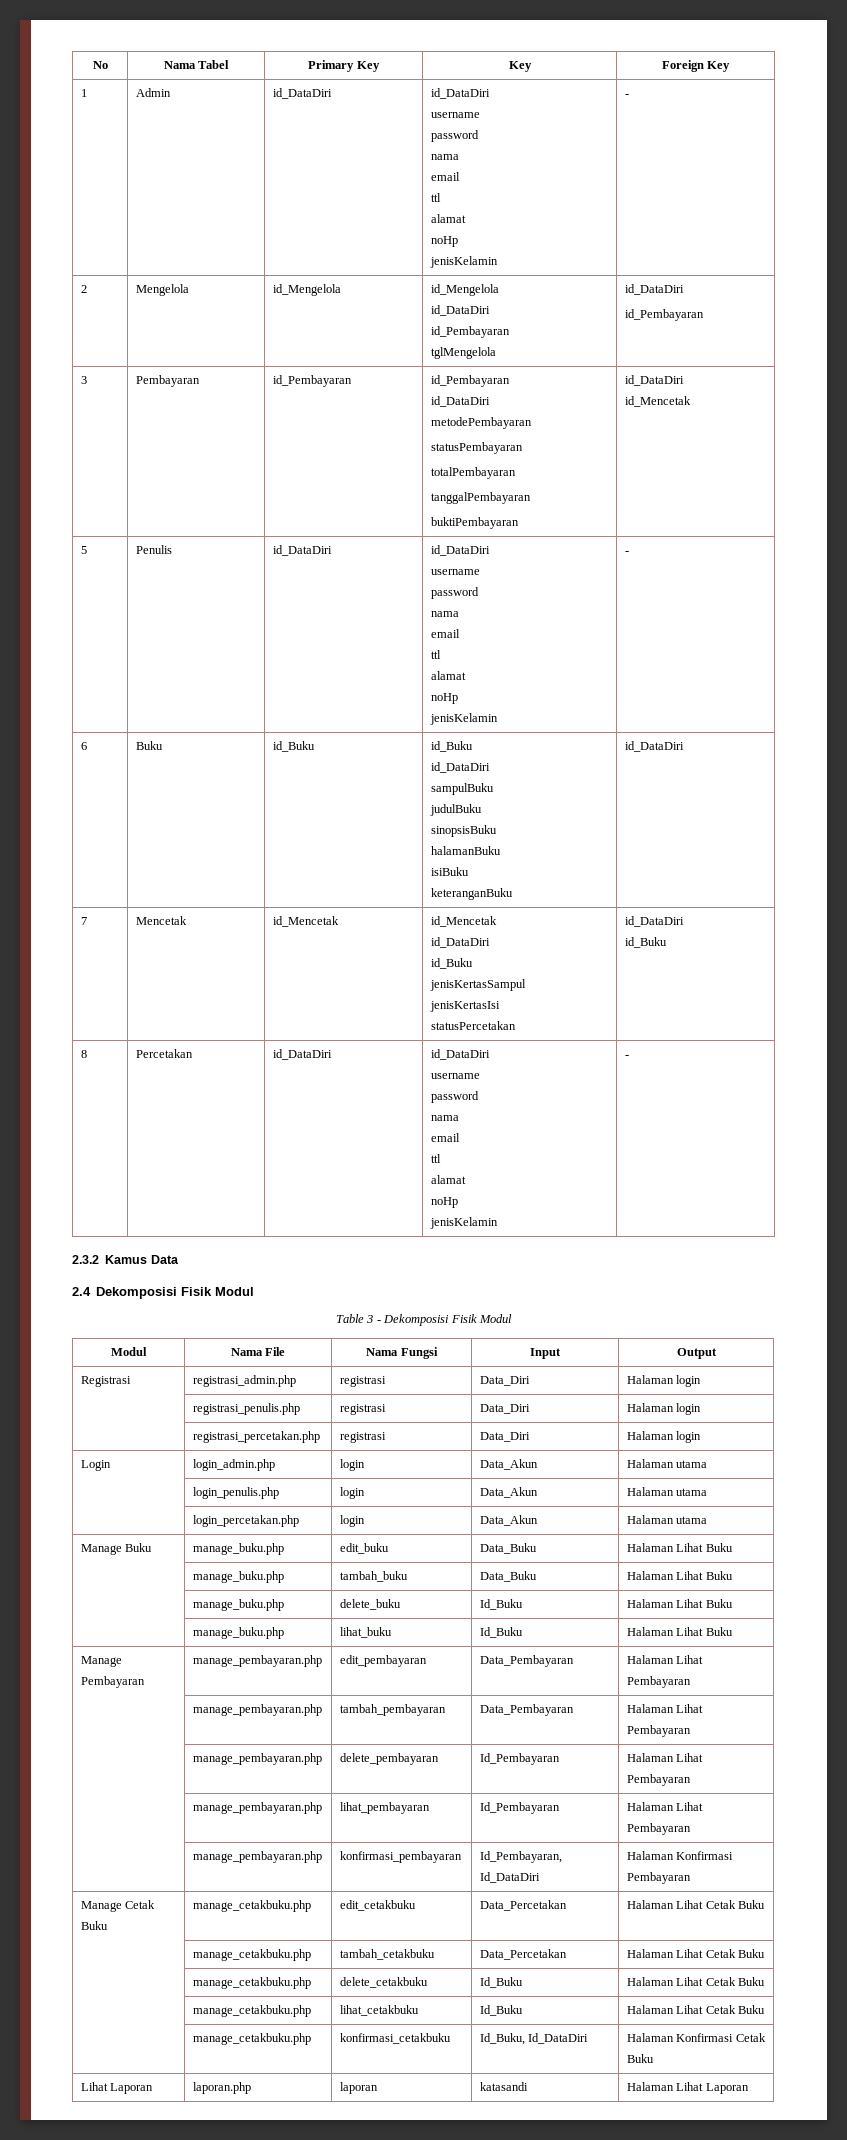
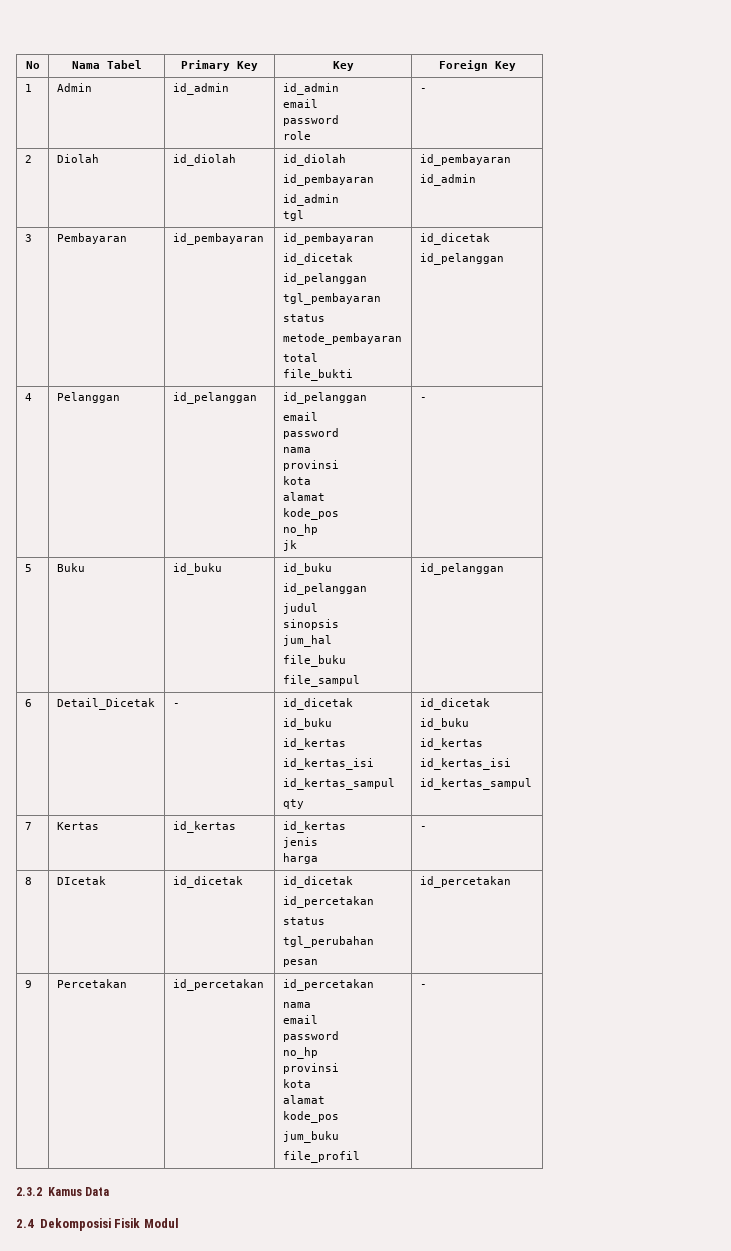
[272,88,332,99] [430,88,490,99] [430,112,480,118] [430,130,479,142] [430,154,459,160] [430,172,460,181] [430,193,441,202] [430,214,466,223] [430,236,458,247] [429,256,498,268] [624,94,629,97] [80,285,87,293] [135,284,189,296] [272,284,341,296] [430,284,499,296] [430,305,490,316] [430,326,510,338] [430,347,496,359] [624,284,684,295] [624,309,704,321] [80,376,87,384] [135,375,200,387] [272,375,352,387] [430,375,510,387] [430,396,490,407] [430,417,532,429] [430,442,523,454] [430,467,516,479] [430,492,531,504] [430,517,519,529] [624,375,684,386] [624,396,691,407] [80,546,87,554] [135,545,172,554] [272,545,332,556] [430,545,490,556] [430,569,480,575] [430,587,479,599] [430,611,459,617] [430,629,460,638] [430,650,441,659] [430,671,466,680] [430,693,458,704] [429,713,498,725] [624,551,629,554] [80,742,87,750] [135,741,163,750] [272,741,315,752] [430,741,473,752] [430,762,490,773] [430,783,494,795] [429,804,482,816] [430,825,497,837] [430,846,501,855] [430,867,469,876] [430,888,513,900] [624,741,684,752] [80,917,87,925] [135,916,187,925] [272,916,339,927] [430,916,497,927] [430,937,490,948] [430,958,473,969] [429,979,526,991] [429,1001,500,1012] [430,1021,516,1030] [624,916,684,927] [624,937,667,948] [80,1050,87,1058] [135,1049,193,1058] [272,1049,332,1060] [430,1049,490,1060] [430,1073,480,1079] [430,1091,479,1103] [430,1115,459,1121] [430,1133,460,1142] [430,1154,441,1163] [430,1175,466,1184] [430,1197,458,1208] [429,1217,498,1229] id_DataDiri | id_DataDiri // username // password // nama // email // ttl // alamat // noHp // jenisKelamin | - // 2 | Mengelola | id_Mengelola | id_Mengelola // id_DataDiri // id_Pembayaran // tglMengelola | id_DataDiri // id_Pembayaran // 3 | Pembayaran | id_Pembayaran | id_Pembayaran // id_DataDiri // metodePembayaran // statusPembayaran // totalPembayaran // tanggalPembayaran // buktiPembayaran | id_DataDiri // id_Mencetak // 5 | Penulis | id_DataDiri | id_DataDiri // username // password // nama // email // ttl // alamat // noHp // jenisKelamin | - // 6 | Buku | id_Buku | id_Buku // id_DataDiri // sampulBuku // judulBuku // sinopsisBuku // halamanBuku // isiBuku // keteranganBuku | id_DataDiri // 7 | Mencetak | id_Mencetak | id_Mencetak // id_DataDiri // id_Buku // jenisKertasSampul // jenisKertasIsi // statusPercetakan | id_DataDiri // id_Buku // 8 | Percetakan | id_DataDiri | id_DataDiri // username // password // nama // email // ttl // alamat // noHp // jenisKelamin -> [172,83,229,95] [282,83,339,95] [282,99,318,108] [282,115,339,126] [282,131,311,140] [419,88,427,92] [24,155,32,163] [56,154,99,163] [172,154,236,166] [282,154,346,166] [282,174,374,186] [282,194,339,206] [282,210,304,221] [419,154,511,166] [419,174,476,186] [24,234,32,242] [56,233,127,244] [172,233,264,245] [282,233,374,245] [282,253,353,265] [282,273,367,285] [282,293,381,305] [282,314,325,322] [282,333,402,345] [282,353,318,362] [282,369,353,381] [419,233,490,245] [419,253,504,265] [24,393,32,401] [56,392,120,403] [172,392,257,404] [282,392,367,404] [282,412,318,421] [282,428,339,439] [282,447,311,453] [282,460,339,471] [282,476,311,485] [282,492,325,501] [282,508,339,520] [282,524,318,536] [282,540,297,551] [419,397,427,401] [24,564,32,572] [56,563,85,572] [172,563,222,575] [282,563,332,575] [282,583,367,595] [282,603,318,614] [282,619,339,630] [282,635,332,647] [282,655,346,667] [282,675,360,687] [419,563,504,575] [24,699,32,707] [56,698,155,710] [172,703,180,707] [282,698,353,710] [282,718,332,730] [282,738,346,750] [282,758,374,770] [282,778,395,790] [282,799,304,809] [419,698,490,710] [419,718,469,730] [419,738,483,750] [419,758,511,770] [419,778,532,790] [24,822,32,830] [56,822,99,830] [172,821,236,833] [282,821,346,833] [282,837,318,848] [282,853,318,864] [419,826,427,830] [24,877,32,885] [56,876,106,885] [172,876,243,888] [282,876,353,888] [282,896,374,908] [282,917,325,925] [282,936,374,948] [282,959,318,967] [419,876,511,888] [24,980,32,988] [56,979,127,988] [172,979,264,991] [282,979,374,991] [282,1002,311,1008] [282,1015,318,1024] [282,1031,339,1042] [282,1047,318,1059] [282,1063,339,1074] [282,1079,311,1088] [282,1095,325,1104] [282,1111,339,1123] [282,1131,339,1143] [282,1151,360,1163] id_admin | id_admin // email // password // role | - // 2 | Diolah | id_diolah | id_diolah // id_pembayaran // id_admin // tgl | id_pembayaran // id_admin // 3 | Pembayaran | id_pembayaran | id_pembayaran // id_dicetak // id_pelanggan // tgl_pembayaran // status // metode_pembayaran // total // file_bukti | id_dicetak // id_pelanggan // 4 | Pelanggan | id_pelanggan | id_pelanggan // email // password // nama // provinsi // kota // alamat // kode_pos // no_hp // jk | - // 5 | Buku | id_buku | id_buku // id_pelanggan // judul // sinopsis // jum_hal // file_buku // file_sampul | id_pelanggan // 6 | Detail_Dicetak | - | id_dicetak // id_buku // id_kertas // id_kertas_isi // id_kertas_sampul // qty | id_dicetak // id_buku // id_kertas // id_kertas_isi // id_kertas_sampul // 7 | Kertas | id_kertas | id_kertas // jenis // harga | - // 8 | DIcetak | id_dicetak | id_dicetak // id_percetakan // status // tgl_perubahan // pesan | id_percetakan // 9 | Percetakan | id_percetakan | id_percetakan // nama // email // password // no_hp // provinsi // kota // alamat // kode_pos // jum_buku // file_profil
[336,1314,512,1326] [111,1347,147,1356] [230,1347,286,1356] [366,1347,438,1359] [530,1348,561,1359] [676,1348,717,1359] [80,1376,131,1387] [192,1375,296,1387] [339,1376,386,1387] [479,1376,530,1386] [626,1375,702,1387] [192,1403,300,1415] [339,1404,386,1415] [479,1404,530,1414] [626,1403,702,1415] [192,1431,320,1443] [339,1432,386,1443] [479,1432,530,1442] [626,1431,702,1443] [80,1460,111,1471] [192,1459,275,1471] [339,1459,365,1471] [479,1459,538,1470] [626,1459,708,1468] [192,1487,279,1499] [339,1487,365,1499] [479,1487,538,1498] [626,1487,708,1496] [192,1515,299,1527] [339,1515,365,1527] [479,1515,538,1526] [626,1515,708,1524] [80,1543,153,1555] [192,1543,284,1555] [339,1543,389,1554] [479,1543,537,1554] [626,1543,733,1552] [192,1571,284,1583] [339,1571,408,1582] [479,1571,537,1582] [626,1571,733,1580] [192,1599,284,1611] [339,1599,401,1610] [479,1599,523,1610] [626,1599,733,1608] [192,1627,284,1639] [339,1627,392,1638] [479,1627,523,1638] [626,1627,733,1636] [80,1656,122,1667] [80,1676,145,1688] [192,1655,322,1667] [339,1655,427,1667] [479,1655,574,1667] [626,1655,704,1664] [626,1676,691,1688] [192,1704,322,1716] [339,1704,446,1716] [479,1704,574,1716] [626,1704,704,1713] [626,1725,691,1737] [192,1753,322,1765] [339,1753,439,1765] [479,1753,560,1765] [626,1753,704,1762] [626,1774,691,1786] [192,1802,322,1814] [339,1802,430,1814] [479,1802,560,1814] [626,1802,704,1811] [626,1823,691,1835] [192,1851,322,1863] [339,1851,462,1863] [479,1851,562,1863] [479,1872,540,1883] [626,1851,734,1860] [626,1872,691,1884] [80,1900,156,1912] [80,1921,108,1930] [192,1900,311,1912] [339,1900,416,1911] [479,1900,567,1911] [626,1900,765,1909] [192,1949,311,1961] [339,1949,435,1960] [479,1949,567,1960] [626,1949,765,1958] [192,1977,311,1989] [339,1977,428,1988] [479,1977,523,1988] [626,1977,765,1986] [192,2005,311,2017] [339,2005,419,2016] [479,2005,523,2016] [626,2005,765,2014] [192,2033,311,2045] [339,2033,451,2044] [479,2033,589,2045] [626,2033,766,2042] [626,2054,654,2063] [80,2082,154,2094] [192,2082,251,2094] [339,2082,378,2094] [479,2082,528,2091] [626,2082,749,2094] // Table 3 - Dekomposisi Fisik Modul // Modul | Nama File | Nama Fungsi | Input | Output // Registrasi | registrasi_admin.php | registrasi | Data_Diri | Halaman login // | registrasi_penulis.php | registrasi | Data_Diri | Halaman login // | registrasi_percetakan.php | registrasi | Data_Diri | Halaman login // Login | login_admin.php | login | Data_Akun | Halaman utama // | login_penulis.php | login | Data_Akun | Halaman utama // | login_percetakan.php | login | Data_Akun | Halaman utama // Manage Buku | manage_buku.php | edit_buku | Data_Buku | Halaman Lihat Buku // | manage_buku.php | tambah_buku | Data_Buku | Halaman Lihat Buku // | manage_buku.php | delete_buku | Id_Buku | Halaman Lihat Buku // | manage_buku.php | lihat_buku | Id_Buku | Halaman Lihat Buku // Manage Pembayaran | manage_pembayaran.php | edit_pembayaran | Data_Pembayaran | Halaman Lihat Pembayaran // | manage_pembayaran.php | tambah_pembayaran | Data_Pembayaran | Halaman Lihat Pembayaran // | manage_pembayaran.php | delete_pembayaran | Id_Pembayaran | Halaman Lihat Pembayaran // | manage_pembayaran.php | lihat_pembayaran | Id_Pembayaran | Halaman Lihat Pembayaran // | manage_pembayaran.php | konfirmasi_pembayaran | Id_Pembayaran, Id_DataDiri | Halaman Konfirmasi Pembayaran // Manage Cetak Buku | manage_cetakbuku.php | edit_cetakbuku | Data_Percetakan | Halaman Lihat Cetak Buku // | manage_cetakbuku.php | tambah_cetakbuku | Data_Percetakan | Halaman Lihat Cetak Buku // | manage_cetakbuku.php | delete_cetakbuku | Id_Buku | Halaman Lihat Cetak Buku // | manage_cetakbuku.php | lihat_cetakbuku | Id_Buku | Halaman Lihat Cetak Buku // | manage_cetakbuku.php | konfirmasi_cetakbuku | Id_Buku, Id_DataDiri | Halaman Konfirmasi Cetak Buku // Lihat Laporan | laporan.php | laporan | katasandi | Halaman Lihat Laporan -> (179, 1223) none

